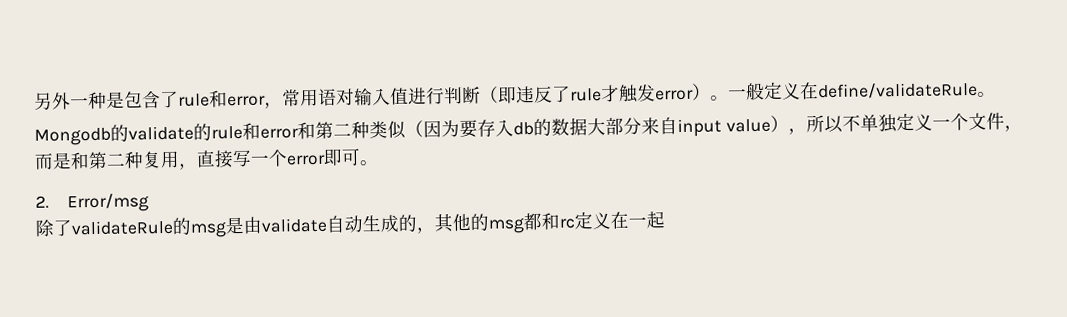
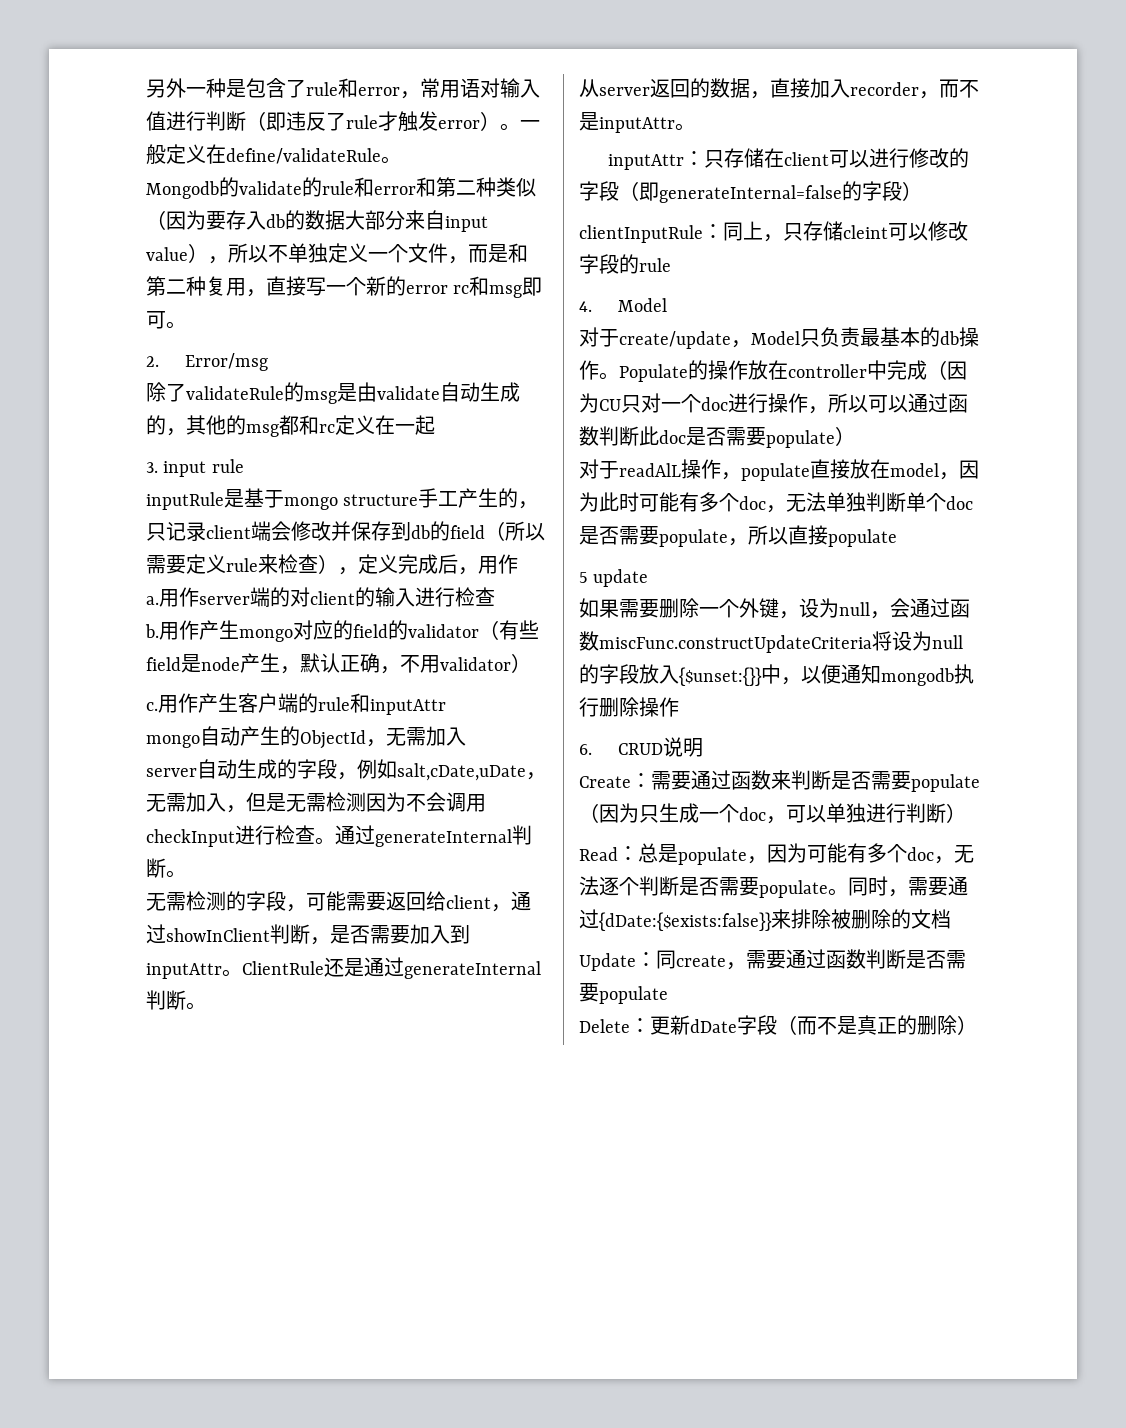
[286,154,326,166] error -> [366,276,523,298] 新的error rc和msg
(665, 220) none -> [146,459,244,477] [146,488,539,510] [146,521,545,541] [146,554,518,575] [146,587,495,607] [145,620,539,642] [146,653,531,674] [146,693,446,715] [146,726,466,749] [146,759,546,781] [146,792,486,813] [146,825,532,847] [146,858,186,878] [146,891,531,912] [146,924,470,945] [146,957,541,979] [146,990,206,1010] [579,78,979,99] [579,112,695,133] [608,148,970,170] [579,181,922,203] [579,221,968,243] [579,254,671,274] [579,298,667,312] [579,327,979,349] [579,360,967,382] [579,393,968,414] [579,426,855,448] [579,459,979,481] [579,492,973,513] [579,525,897,547] [579,569,649,587] [579,598,970,619] [579,631,963,653] [579,664,974,686] [579,697,679,717] [579,737,703,757] [579,770,980,792] [579,803,966,824] [579,843,974,865] [579,876,968,898] [579,909,951,931] [579,949,966,971] [579,983,668,1004] [579,1015,977,1035] // 3. input rule // inputRule是基于mongo structure手工产生的，只记录client端会修改并保存到db的field（所以需要定义rule来检查），定义完成后，用作 // a.用作server端的对client的输入进行检查 // b.用作产生mongo对应的field的validator（有些field是node产生，默认正确，不用validator） // c.用作产生客户端的rule和inputAttr // mongo自动产生的ObjectId，无需加入 // server自动生成的字段，例如salt,cDate,uDate，无需加入，但是无需检测因为不会调用checkInput进行检查。通过generateInternal判断。 // 无需检测的字段，可能需要返回给client，通过showInClient判断，是否需要加入到inputAttr。ClientRule还是通过generateInternal判断。 // 从server返回的数据，直接加入recorder，而不是inputAttr。 // inputAttr：只存储在client可以进行修改的字段（即generateInternal=false的字段） // clientInputRule：同上，只存储cleint可以修改字段的rule // 4. Model // 对于create/update，Model只负责最基本的db操作。Populate的操作放在controller中完成（因为CU只对一个doc进行操作，所以可以通过函数判断此doc是否需要populate） // 对于readAlL操作，populate直接放在model，因为此时可能有多个doc，无法单独判断单个doc是否需要populate，所以直接populate // 5 update // 如果需要删除一个外键，设为null，会通过函数miscFunc.constructUpdateCriteria将设为null的字段放入{$unset:{}}中，以便通知mongodb执行删除操作 // 6. CRUD说明 // Create：需要通过函数来判断是否需要populate（因为只生成一个doc，可以单独进行判断） // Read：总是populate，因为可能有多个doc，无法逐个判断是否需要populate。同时，需要通过{dDate:{$exists:false}}来排除被删除的文档 // Update：同create，需要通过函数判断是否需要populate // Delete：更新dDate字段（而不是真正的删除）

